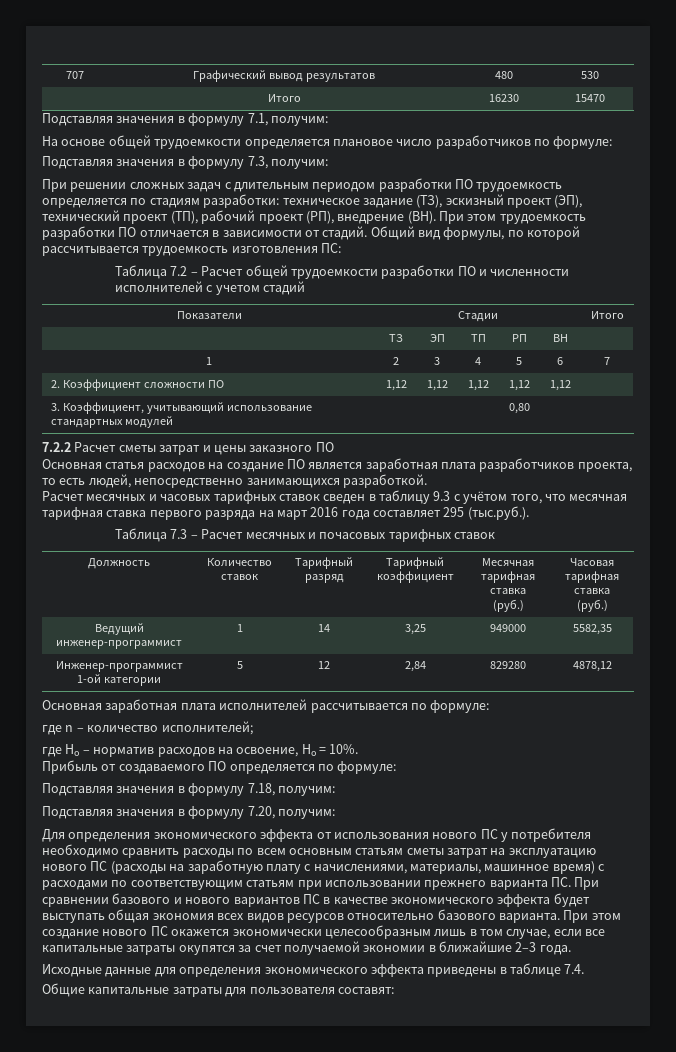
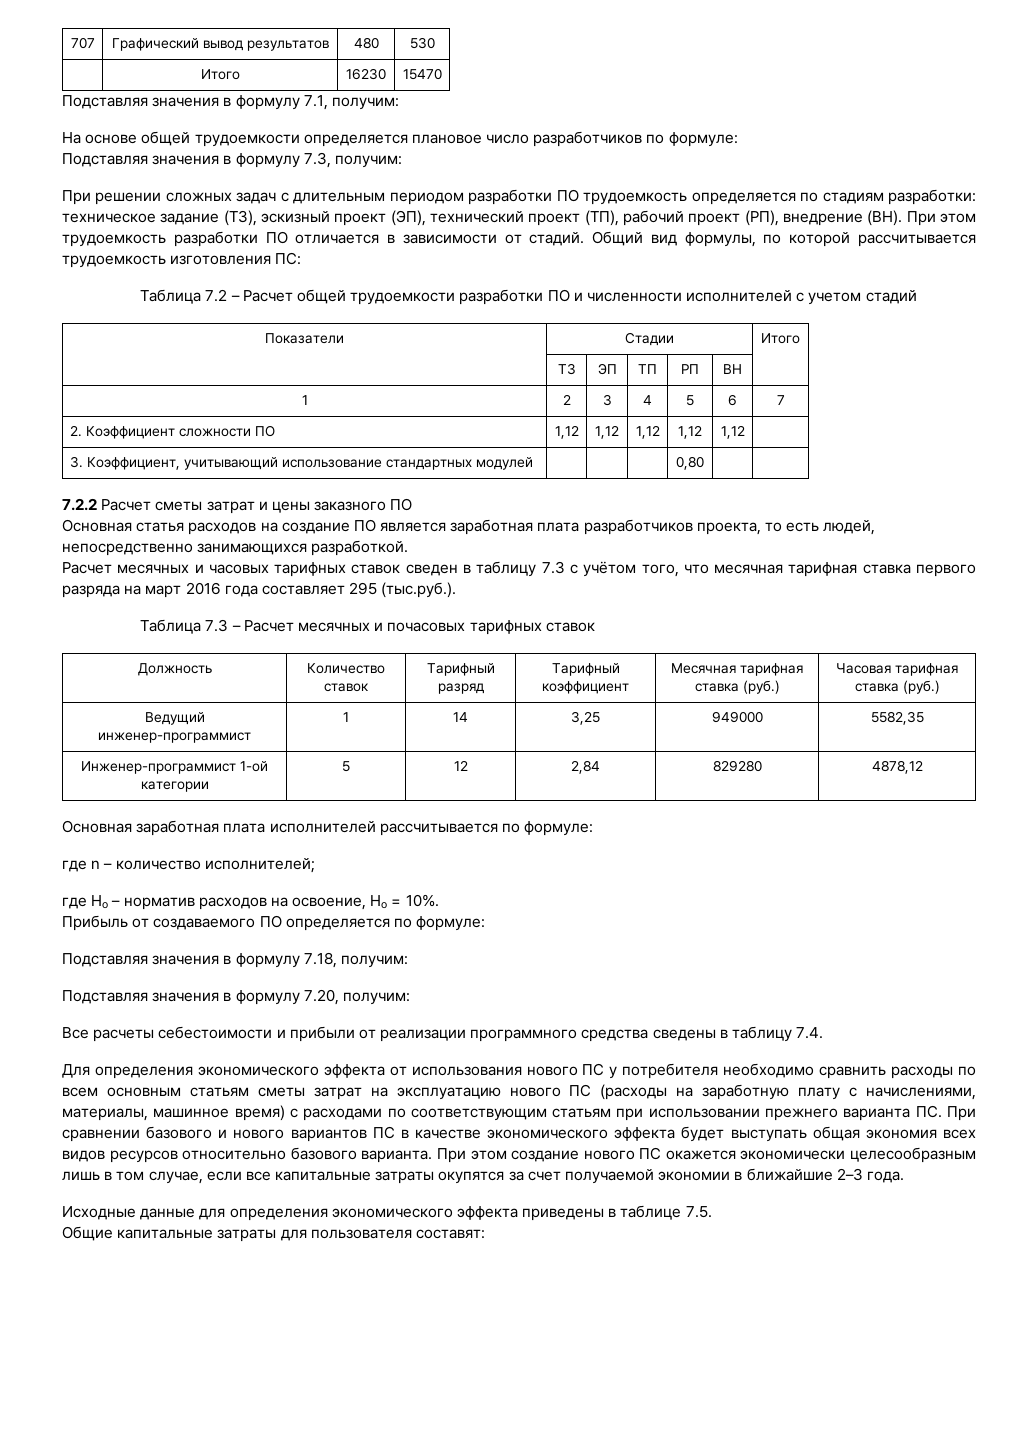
[433,491,451,501] 9.3 -> [541,561,565,574] 7.3
(335, 814) none -> [62,1026,824,1042] // Все расчеты себестоимости и прибыли от реализации программного средства сведены в таблицу 7.4.
[564,964,585,974] 7.4. -> [685,1206,712,1218] 7.5.

